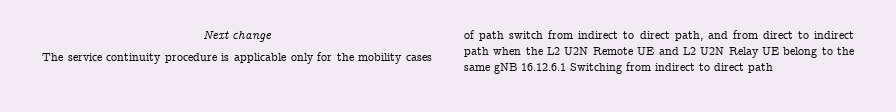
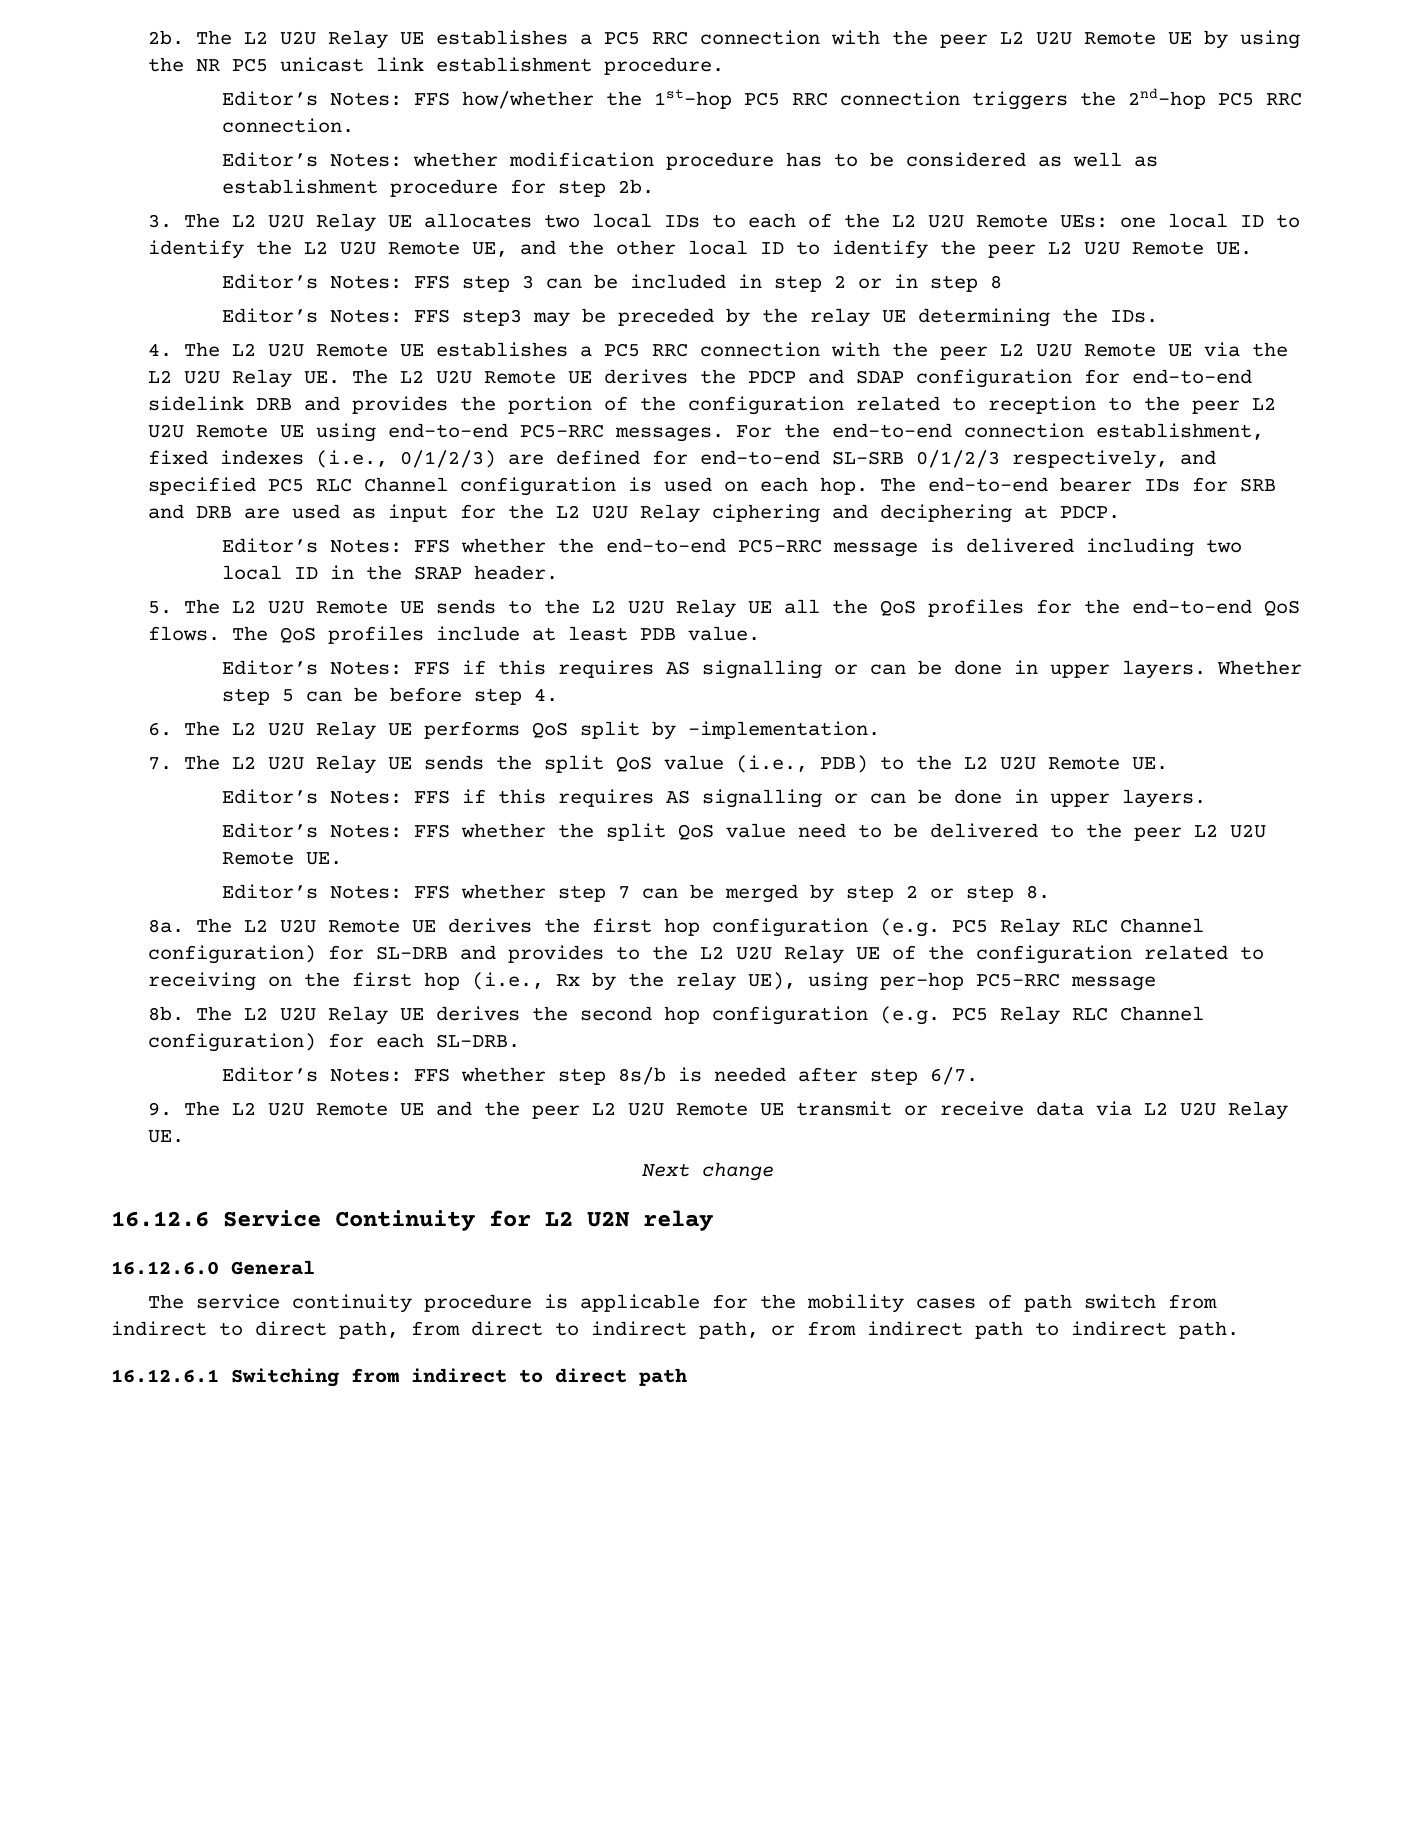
[203,30,272,42] Next change -> [148,30,1301,49] [148,57,725,75] [222,88,1303,110] [222,118,355,133] [222,152,1159,170] [222,179,655,197] [148,213,1301,232] [148,240,1253,259] [222,274,1003,292] [222,308,1159,327] [148,342,1289,360] [148,369,1253,388] [148,396,1277,415] [148,423,1265,442] [148,450,1217,469] [148,477,1277,496] [148,504,1121,523] [222,538,1243,557] [222,565,559,580] [148,599,1301,618] [148,626,761,644] [222,660,1303,679] [222,687,559,705] [148,721,881,740] [148,755,1169,774] [222,789,1207,808] [222,823,1267,841] [222,851,343,865] [222,884,1051,903] [148,918,1205,937] [148,945,1265,964] [148,972,1157,991] [148,1006,1205,1025] [148,1033,521,1052] [222,1067,979,1085] [148,1101,1289,1120] [148,1130,185,1143] [642,1162,774,1181] [111,1210,713,1231] [111,1260,315,1275] 2b. The L2 U2U Relay UE establishes a PC5 RRC connection with the peer L2 U2U Remote UE by using the NR PC5 unicast link establishment procedure. // Editor’s Notes: FFS how/whether the 1st-hop PC5 RRC connection triggers the 2nd-hop PC5 RRC connection. // Editor’s Notes: whether modification procedure has to be considered as well as establishment procedure for step 2b. // 3. The L2 U2U Relay UE allocates two local IDs to each of the L2 U2U Remote UEs: one local ID to identify the L2 U2U Remote UE, and the other local ID to identify the peer L2 U2U Remote UE. // Editor’s Notes: FFS step 3 can be included in step 2 or in step 8 // Editor’s Notes: FFS step3 may be preceded by the relay UE determining the IDs. // 4. The L2 U2U Remote UE establishes a PC5 RRC connection with the peer L2 U2U Remote UE via the L2 U2U Relay UE. The L2 U2U Remote UE derives the PDCP and SDAP configuration for end-to-end sidelink DRB and provides the portion of the configuration related to reception to the peer L2 U2U Remote UE using end-to-end PC5-RRC messages. For the end-to-end connection establishment, fixed indexes (i.e., 0/1/2/3) are defined for end-to-end SL-SRB 0/1/2/3 respectively, and specified PC5 RLC Channel configuration is used on each hop. The end-to-end bearer IDs for SRB and DRB are used as input for the L2 U2U Relay ciphering and deciphering at PDCP. // Editor’s Notes: FFS whether the end-to-end PC5-RRC message is delivered including two local ID in the SRAP header. // 5. The L2 U2U Remote UE sends to the L2 U2U Relay UE all the QoS profiles for the end-to-end QoS flows. The QoS profiles include at least PDB value. // Editor’s Notes: FFS if this requires AS signalling or can be done in upper layers. Whether step 5 can be before step 4. // 6. The L2 U2U Relay UE performs QoS split by -implementation. // 7. The L2 U2U Relay UE sends the split QoS value (i.e., PDB) to the L2 U2U Remote UE. // Editor’s Notes: FFS if this requires AS signalling or can be done in upper layers. // Editor’s Notes: FFS whether the split QoS value need to be delivered to the peer L2 U2U Remote UE. // Editor’s Notes: FFS whether step 7 can be merged by step 2 or step 8. // 8a. The L2 U2U Remote UE derives the first hop configuration (e.g. PC5 Relay RLC Channel configuration) for SL-DRB and provides to the L2 U2U Relay UE of the configuration related to receiving on the first hop (i.e., Rx by the relay UE), using per-hop PC5-RRC message // 8b. The L2 U2U Relay UE derives the second hop configuration (e.g. PC5 Relay RLC Channel configuration) for each SL-DRB. // Editor’s Notes: FFS whether step 8s/b is needed after step 6/7. // 9. The L2 U2U Remote UE and the peer L2 U2U Remote UE transmit or receive data via L2 U2U Relay UE. // Next change // 16.12.6 Service Continuity for L2 U2N relay // 16.12.6.0 General
[290,53,314,64] only -> (700, 1303) none
[707,31,728,39] and -> (399, 1330) none
[464,47,854,58] [464,63,517,74] path when the L2 U2N Remote UE and L2 U2N Relay UE belong to the same gNB -> [699,1321,1239,1339] path, or from indirect path to indirect path. //

